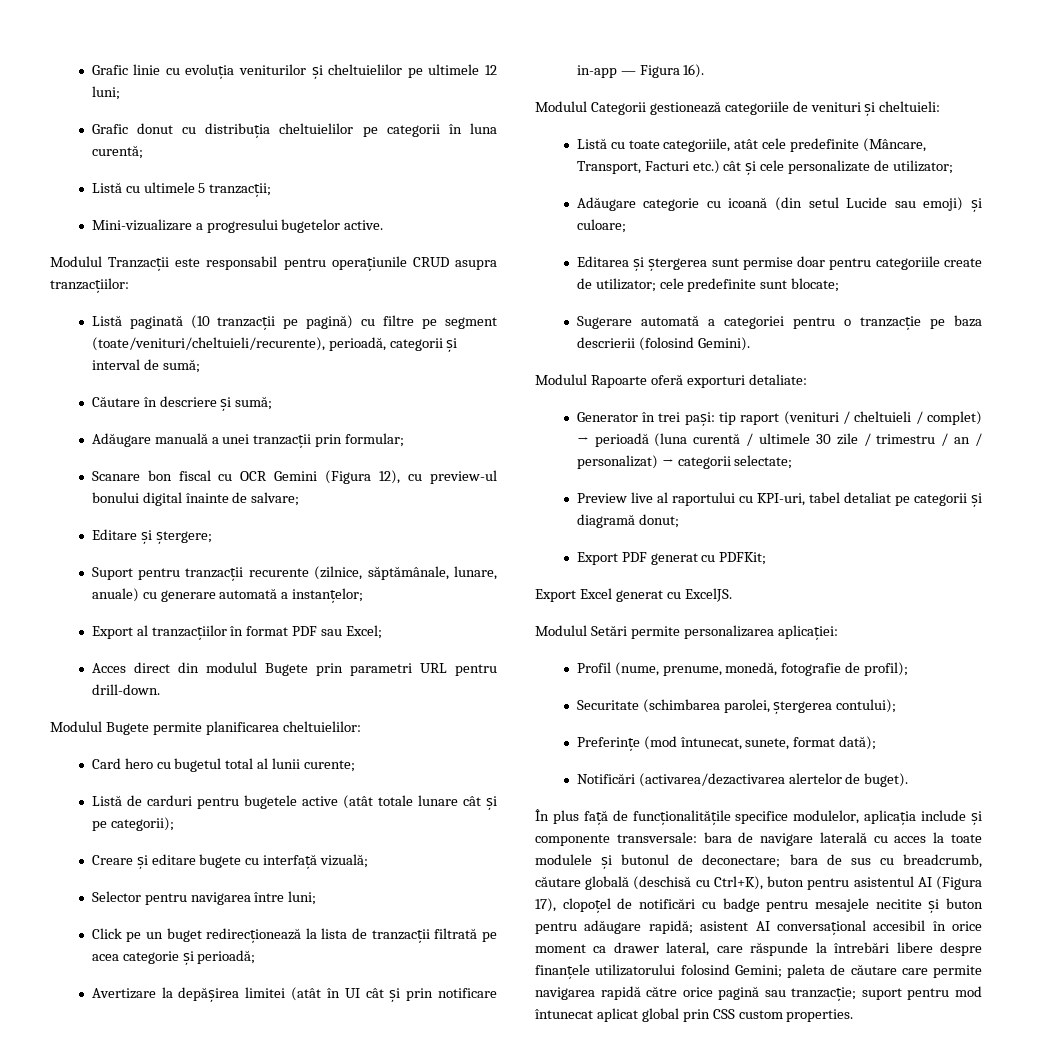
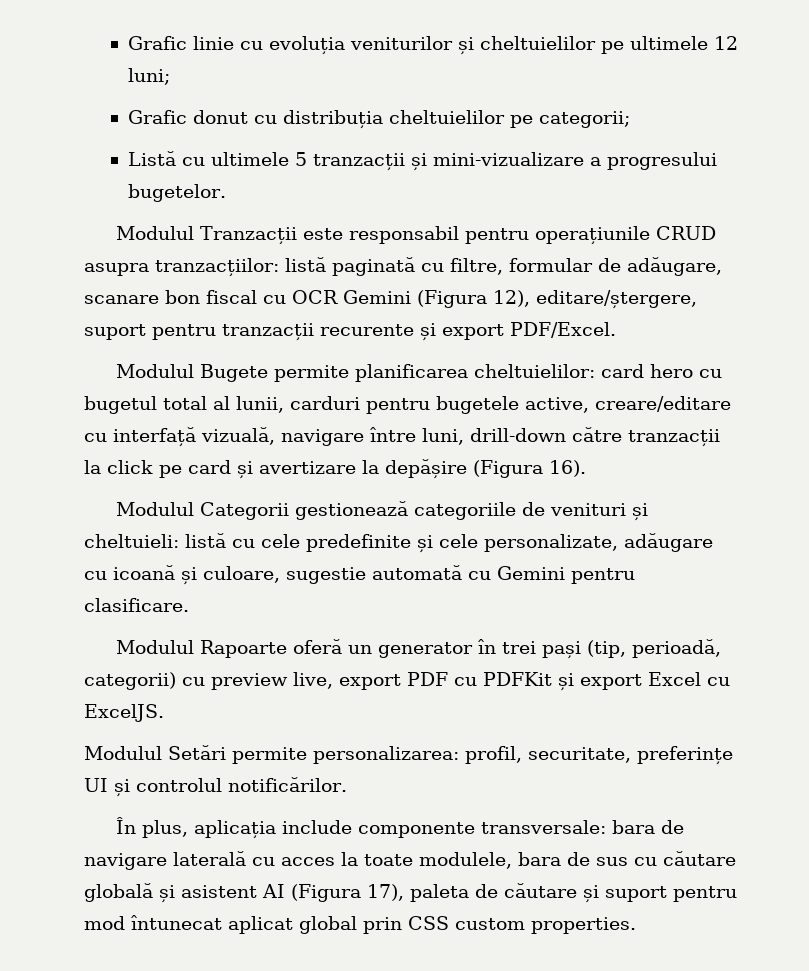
[386,123,497,137] [91,145,143,159] categorii în luna curentă; -> [538,111,630,128] categorii;
[209,183,272,197] [91,219,384,233] tranzacții; // Mini-vizualizare a progresului bugetelor active. -> [312,152,717,171] [127,184,226,202] tranzacții și mini-vizualizare a progresului bugetelor.
[91,315,497,330] [91,337,458,352] [91,359,200,373] [91,396,273,411] [91,433,405,448] [91,471,140,481] // Listă paginată (10 tranzacții pe pagină) cu filtre pe segment (toate/venituri/cheltuieli/recurente), perioadă, categorii și interval de sumă; // Căutare în descriere și sumă; // Adăugare manuală a unei tranzacții prin formular; // Scanare -> [285,257,722,276] [84,295,159,304] listă paginată cu filtre, formular de adăugare, scanare
[408,470,497,484] [91,492,300,506] [91,529,212,544] [91,566,497,581] [91,588,364,603] [91,625,383,640] [91,662,497,676] [91,684,160,695] cu preview-ul bonului digital înainte de salvare; // Editare și ștergere; // Suport pentru tranzacții recurente (zilnice, săptămânale, lunare, anuale) cu generare automată a instanțelor; // Export al tranzacțiilor în format PDF sau Excel; // Acces direct din modulul Bugete prin parametri URL pentru drill-down. -> [536,290,697,309] [84,322,616,341] editare/ștergere, suport pentru tranzacții recurente și export PDF/Excel.
[91,758,121,769] // Card -> [601,364,645,378] card
[272,758,356,772] [91,795,497,810] [91,817,174,831] [91,854,369,869] [91,891,317,905] [91,928,498,943] [91,950,256,965] [91,987,497,1002] [576,65,680,78] lunii curente; // Listă de carduri pentru bugetele active (atât totale lunare cât și pe categorii); // Creare și editare bugete cu interfață vizuală; // Selector pentru navigarea între luni; // Click pe un buget redirecționează la lista de tranzacții filtrată pe acea categorie și perioadă; // Avertizare la depășirea limitei (atât în UI cât și prin notificare in-app — Figura -> [236,396,731,414] [84,427,720,447] [84,459,543,479] lunii, carduri pentru bugetele active, creare/editare cu interfață vizuală, navigare între luni, drill-down către tranzacții la click pe card și avertizare la depășire (Figura
[576,138,927,152] [576,160,954,175] [576,197,983,212] [576,219,626,233] [576,256,982,271] [576,278,840,292] [576,315,982,330] [576,337,750,351] [535,374,807,388] [576,411,982,426] [576,433,982,447] [576,455,793,469] [576,492,982,507] [576,514,679,528] [576,552,767,565] [535,588,663,602] // Listă cu toate categoriile, atât cele predefinite (Mâncare, Transport, Facturi etc.) cât și cele personalizate de utilizator; // Adăugare categorie cu icoană (din setul Lucide sau emoji) și culoare; // Editarea și ștergerea sunt permise doar pentru categoriile create de utilizator; cele predefinite sunt blocate; // Sugerare automată a categoriei pentru o tranzacție pe baza descrierii (folosind Gemini). // Modulul Rapoarte oferă exporturi detaliate: // Generator în trei pași: tip raport (venituri / cheltuieli / complet) → perioadă (luna curentă / ultimele 30 zile / trimestru / an / personalizat) → categorii selectate; // Preview live al raportului cu KPI-uri, tabel detaliat pe categorii și diagramă donut; // Export PDF generat cu PDFKit; // Export Excel generat -> [185,533,713,553] [84,565,635,585] [84,598,189,612] [116,639,722,659] [84,672,701,691] listă cu cele predefinite și cele personalizate, adăugare cu icoană și culoare, sugestie automată cu Gemini pentru clasificare. // Modulul Rapoarte oferă un generator în trei pași (tip, perioadă, categorii) cu preview live, export PDF cu PDFKit și export Excel
[683,625,838,640] [576,662,909,676] [576,699,897,714] [576,736,877,751] [576,773,909,787] [535,809,860,825] personalizarea aplicației: // Profil (nume, prenume, monedă, fotografie de profil); // Securitate (schimbarea parolei, ștergerea contului); // Preferințe (mod întunecat, sunete, format dată); // Notificări (activarea/dezactivarea alertelor de buget). // În plus față de funcționalitățile specifice modulelor, -> [313,746,733,765] [84,777,347,797] [116,817,189,838] personalizarea: profil, securitate, preferințe UI și controlul notificărilor. // În plus,
[971,811,982,825] și -> (353, 827) none
[535,854,781,869] modulele și butonul de deconectare; -> [419,852,512,869] modulele,
[902,854,982,868] breadcrumb, -> (657, 861) none
[633,876,982,890] [535,898,983,913] [535,920,982,935] [535,942,982,956] [535,964,982,979] [535,986,857,1001] (deschisă cu Ctrl+K), buton pentru asistentul AI (Figura 17), clopoțel de notificări cu badge pentru mesajele necitite și buton pentru adăugare rapidă; asistent AI conversațional accesibil în orice moment ca drawer lateral, care răspunde la întrebări libere despre finanțele utilizatorului folosind Gemini; paleta de căutare care permite navigarea rapidă către orice pagină sau tranzacție; -> [159,883,599,903] și asistent AI (Figura 17), paleta de căutare și

